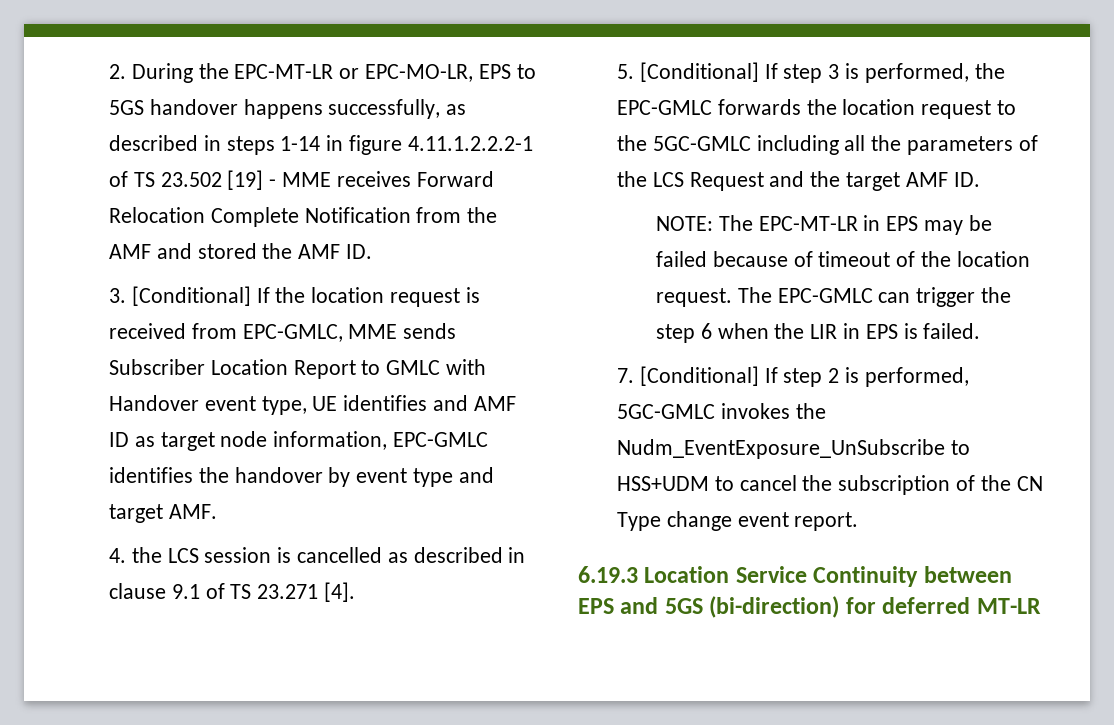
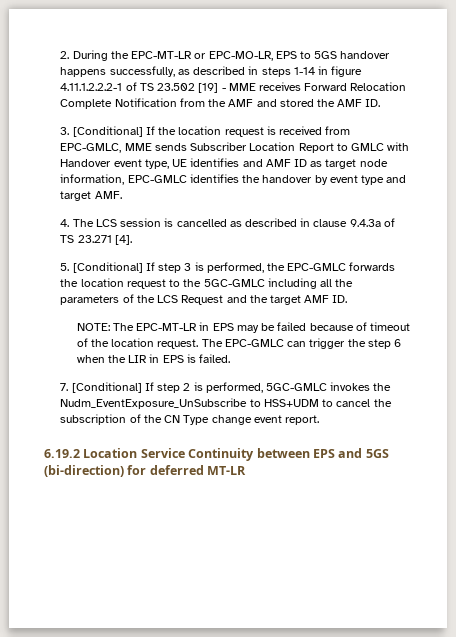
[131,547,162,563] the -> [72,219,94,227] The
[171,584,200,599] 9.1 -> [349,219,381,227] 9.4.3a
[578,566,638,583] 6.19.3 -> [44,449,80,458] 6.19.2

